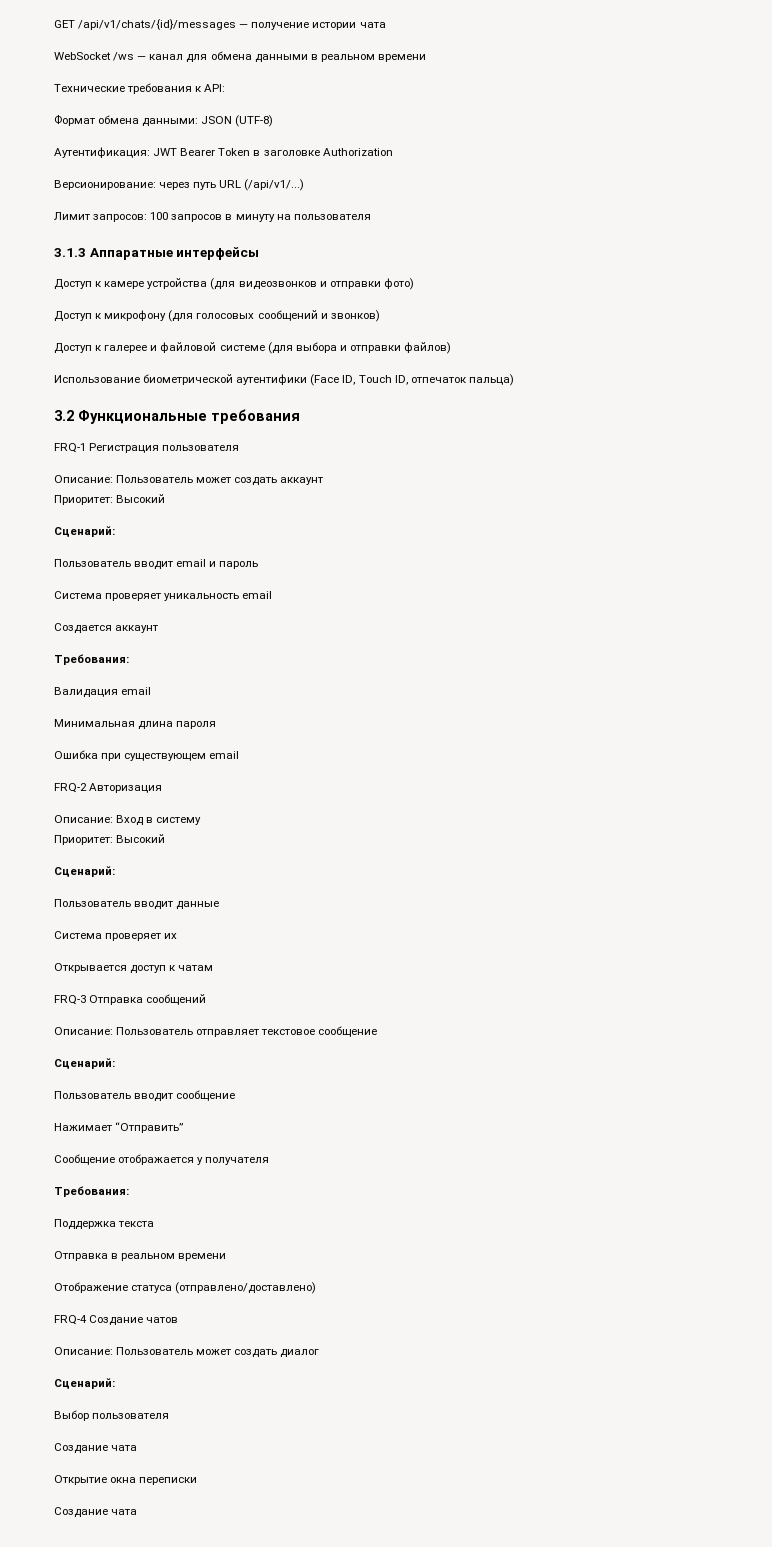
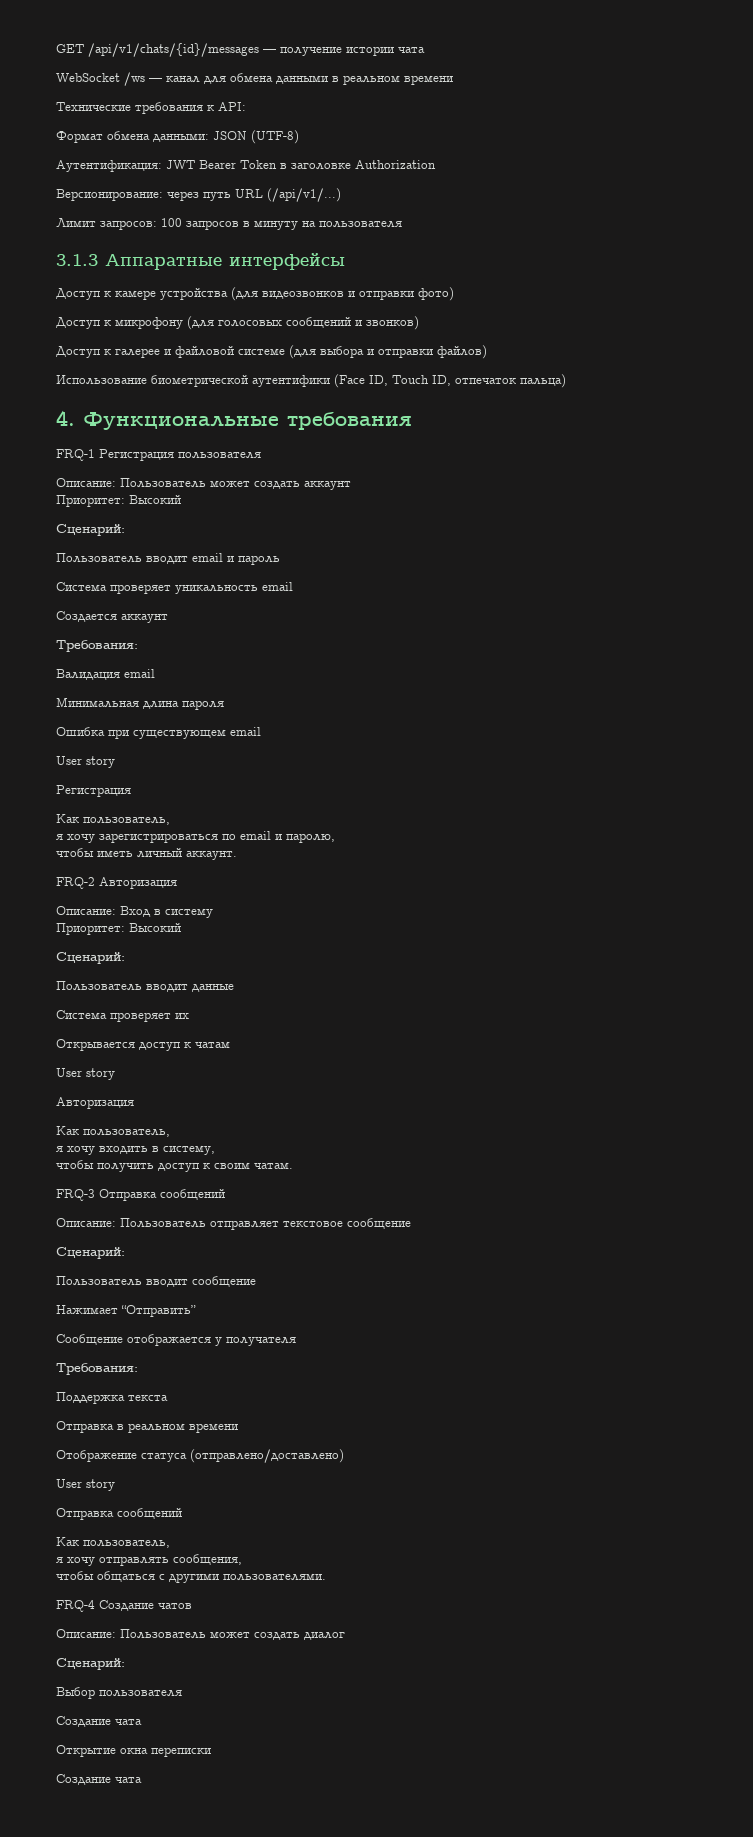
[54,410,74,421] 3.2 -> [56,410,75,426] 4.
(240, 755) none -> [56,756,115,768] [56,785,131,797] [56,814,170,825] [56,831,335,843] [56,848,237,860] // User story // Регистрация // Как пользователь, // я хочу зарегистрироваться по email и паролю, // чтобы иметь личный аккаунт.
(214, 968) none -> [56,1068,115,1080] [56,1097,134,1109] [56,1126,170,1137] [56,1145,215,1155] [56,1160,293,1172] // User story // Авторизация // Как пользователь, // я хочу входить в систему, // чтобы получить доступ к своим чатам.
(317, 1288) none -> [56,1479,115,1491] [56,1508,182,1520] [56,1537,170,1548] [56,1554,242,1566] [56,1571,326,1583] // User story // Отправка сообщений // Как пользователь, // я хочу отправлять сообщения, // чтобы общаться с другими пользователями.

